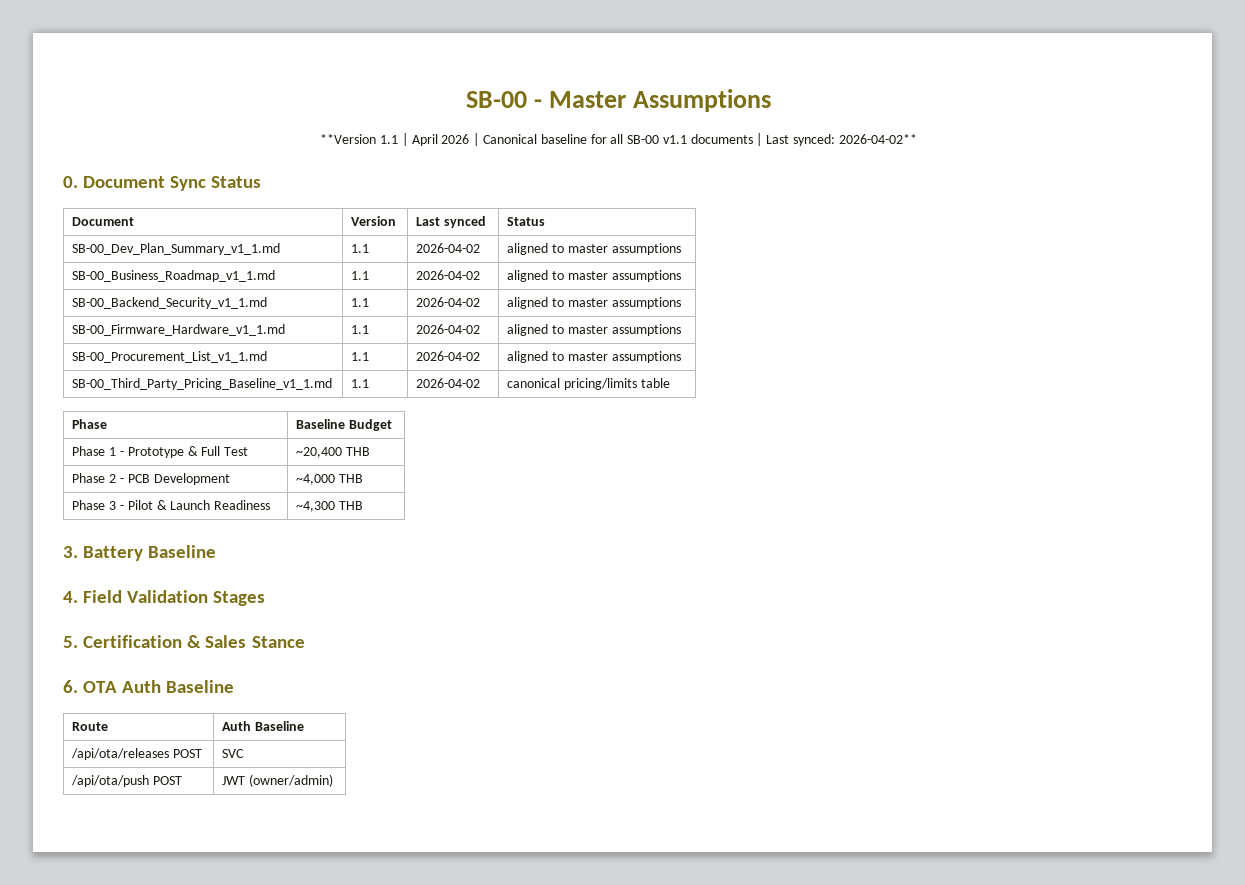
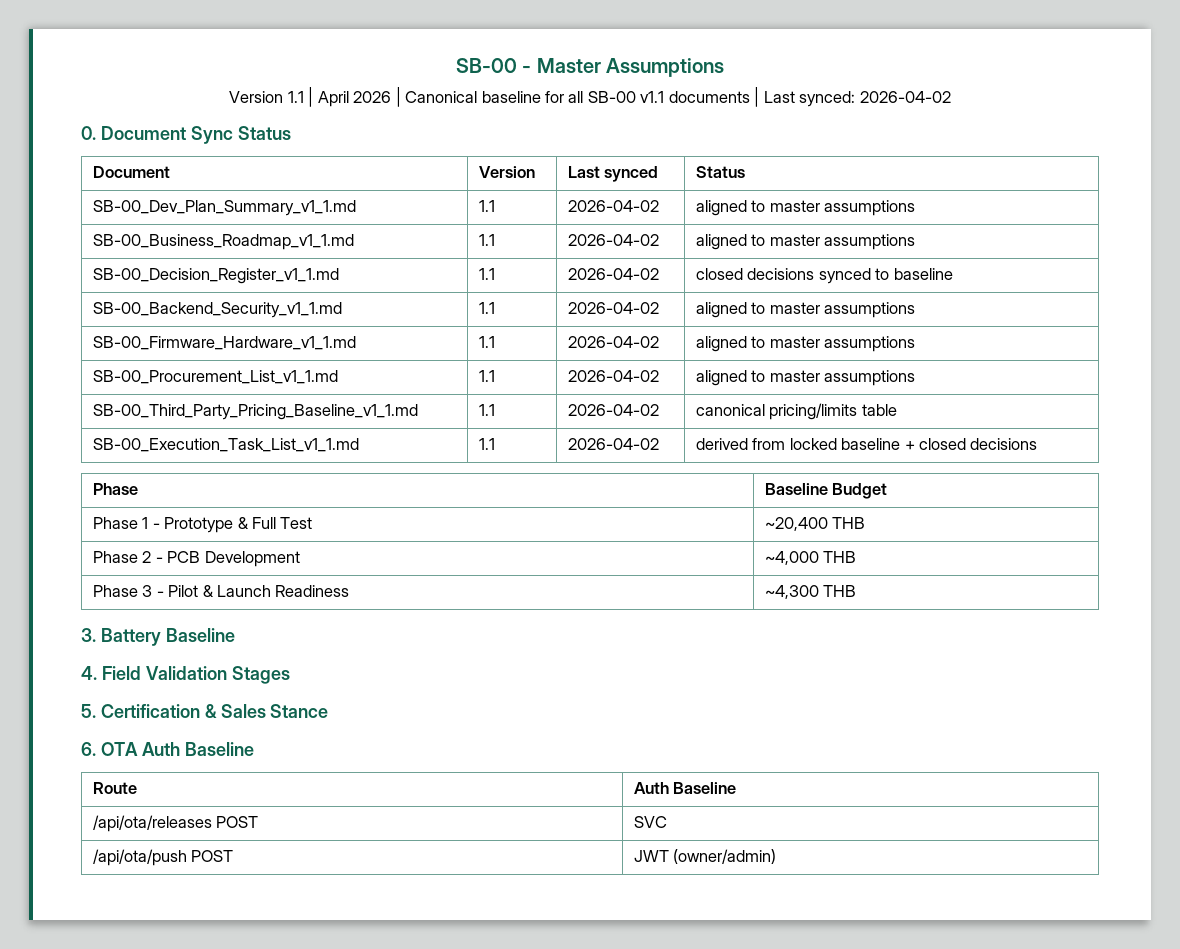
[320,134,377,144] **Version -> [229,91,284,103] Version
[838,134,917,144] 2026-04-02** -> [859,91,951,103] 2026-04-02
(681, 276) none -> [92,268,339,284] [478,268,495,280] [567,268,659,280] [695,268,953,284] // SB-00_Decision_Register_v1_1.md | 1.1 | 2026-04-02 | closed decisions synced to baseline
(671, 383) none -> [92,438,359,452] [478,438,495,450] [567,438,659,450] [695,438,1038,450] // SB-00_Execution_Task_List_v1_1.md | 1.1 | 2026-04-02 | derived from locked baseline + closed decisions

